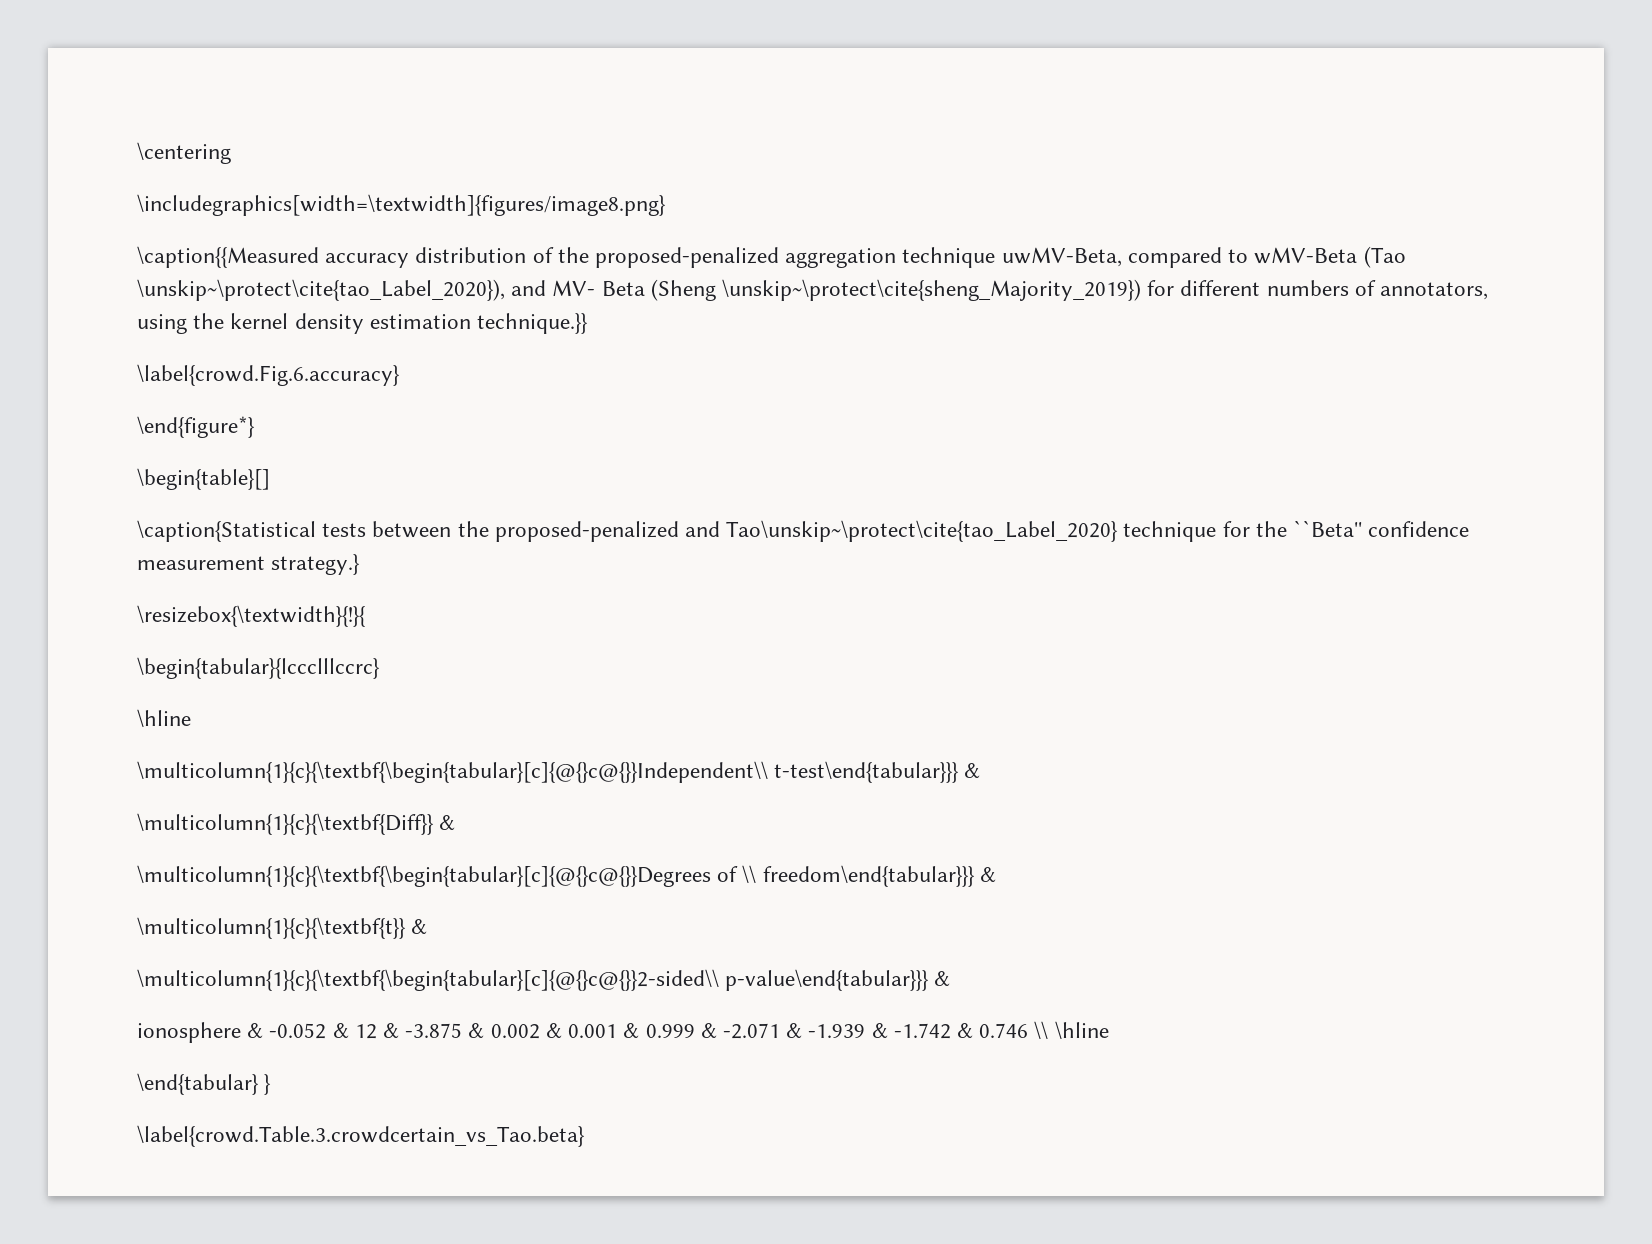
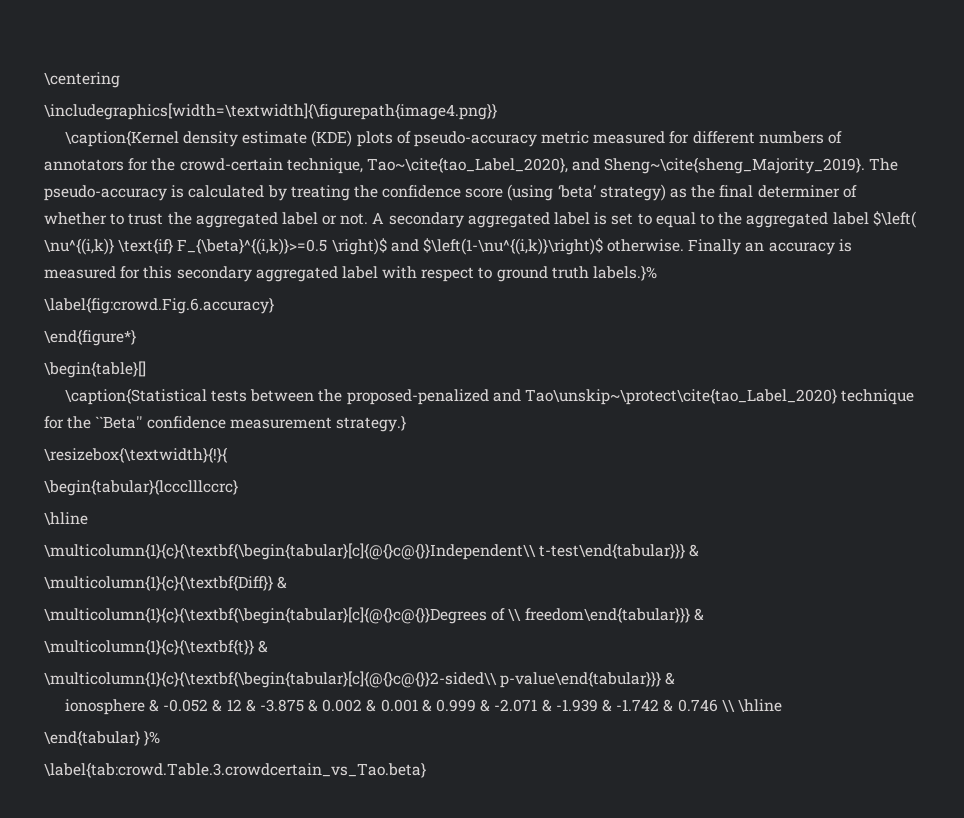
[137,194,666,216] [137,246,1406,268] [137,279,1489,301] [137,313,589,334] [137,364,400,386] \includegraphics[width=\textwidth]{figures/image8.png} // \caption{{Measured accuracy distribution of the proposed-penalized aggregation technique uwMV-Beta, compared to wMV-Beta (Tao \unskip~\protect\cite{tao_Label_2020}), and MV- Beta (Sheng \unskip~\protect\cite{sheng_Majority_2019}) for different numbers of annotators, using the kernel density estimation technique.}} // \label{crowd.Fig.6.accuracy} -> [44,103,497,120] [64,130,843,147] [44,157,899,174] [44,184,857,201] [44,211,916,228] [44,238,852,255] [44,265,658,282] [44,297,274,314] \includegraphics[width=\textwidth]{\figurepath{image4.png}} // \caption{Kernel density estimate (KDE) plots of pseudo-accuracy metric measured for different numbers of annotators for the crowd-certain technique, Tao~\cite{tao_Label_2020}, and Sheng~\cite{sheng_Majority_2019}. The pseudo-accuracy is calculated by treating the confidence score (using ‘beta’ strategy) as the final determiner of whether to trust the aggregated label or not. A secondary aggregated label is set to equal to the aggregated label $\left( \nu^{(i,k)} \text{if} F_{\beta}^{(i,k)}>=0.5 \right)$ and $\left(1-\nu^{(i,k)}\right)$ otherwise. Finally an accuracy is measured for this secondary aggregated label with respect to ground truth labels.}% // \label{fig:crowd.Fig.6.accuracy}
[264,1074,272,1095] [137,1125,585,1147] } // \label{crowd.Table.3.crowdcertain_vs_Tao.beta} -> [144,730,161,746] [44,762,426,778] }% // \label{tab:crowd.Table.3.crowdcertain_vs_Tao.beta}

